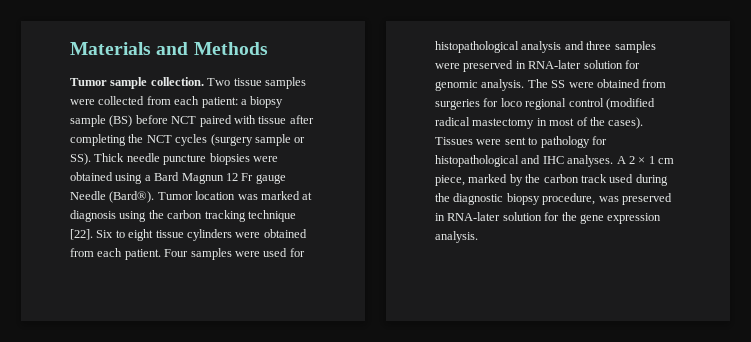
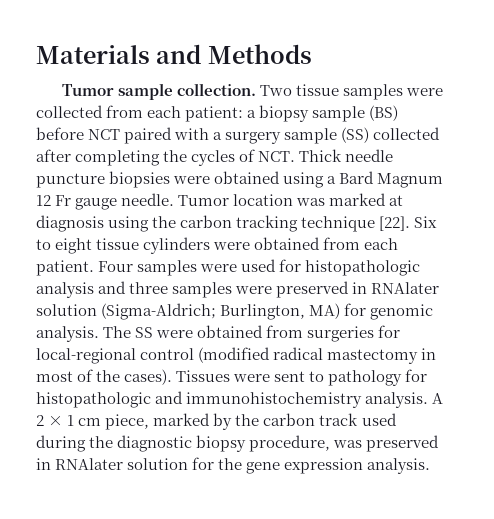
[258,115,314,124] [70,134,306,146] [70,153,91,165] tissue after completing the NCT cycles (surgery sample or SS). -> [213,127,441,144] [36,149,296,166] a surgery sample (SS) collected after completing the cycles of NCT.
[181,173,224,184] Magnun -> [377,173,444,188] Magnum
[70,191,155,203] Needle (Bard®). -> [121,193,175,206] needle.
[435,41,519,53] histopathological -> [305,260,421,276] histopathologic
[528,60,623,69] RNA-later solution -> [371,282,440,294] [36,303,341,320] RNAlater solution (Sigma-Aldrich; Burlington, MA)
[500,98,567,110] loco regional -> [36,348,136,364] local-regional
[435,155,614,167] histopathological and IHC analyses. -> [36,391,429,408] histopathologic and immunohistochemistry analysis.
[447,212,501,221] RNA-later -> [55,458,124,470] RNAlater

